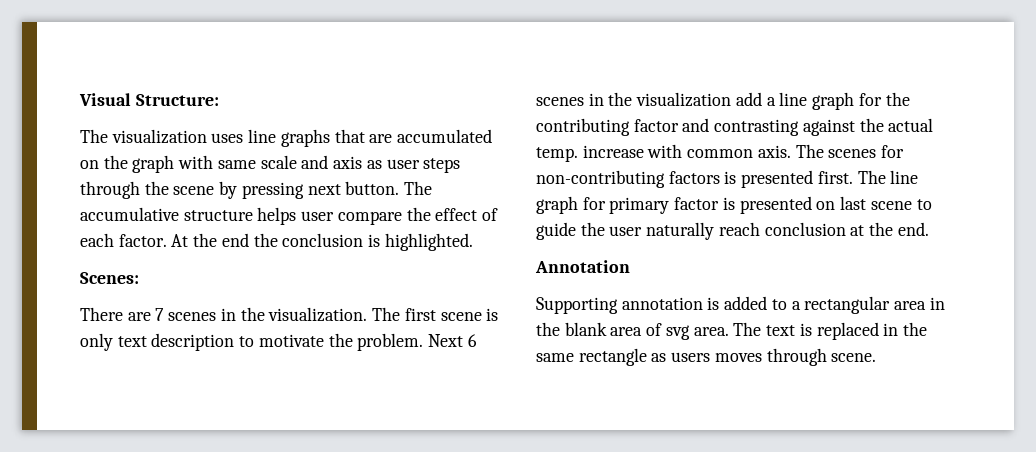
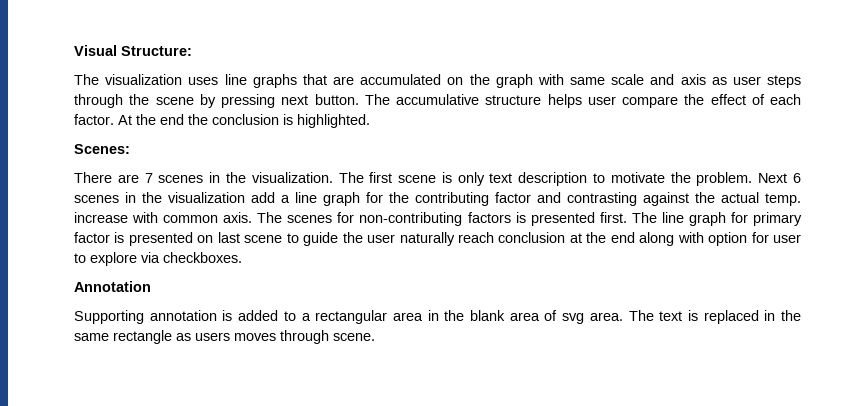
[897,222,929,236] end. -> [610,232,802,246] [74,252,242,266] end along with option for user to explore via checkboxes.

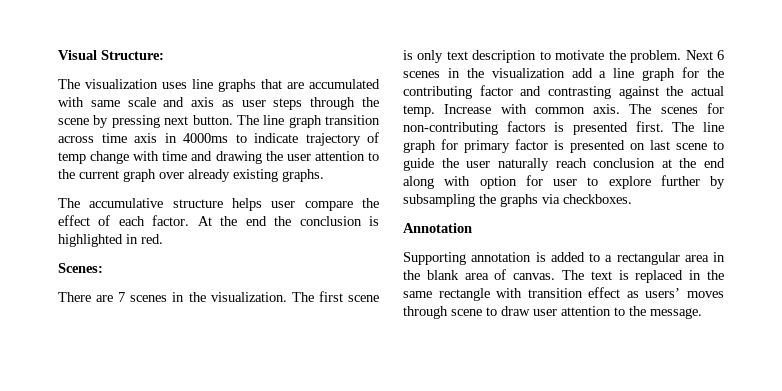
[447,74,533,88] on the graph -> (380, 84) none
(390, 99) none -> [263,115,380,128] [58,132,379,146] [58,151,379,164] [58,169,324,182] [58,198,80,208] line graph transition across time axis in 4000ms to indicate trajectory of temp change with time and drawing the user attention to the current graph over already existing graphs. // The
[297,114,370,128] highlighted. -> [58,234,163,247] highlighted in red.
[74,212,128,223] increase -> [444,104,492,114] Increase
(137, 259) none -> [660,175,725,189] [403,194,538,207] further by subsampling the graphs
[562,312,623,324] svg area. -> [513,273,556,280] canvas.
[176,330,375,344] as users moves through scene. -> [496,287,724,298] [403,306,702,319] with transition effect as users’ moves through scene to draw user attention to the message.

